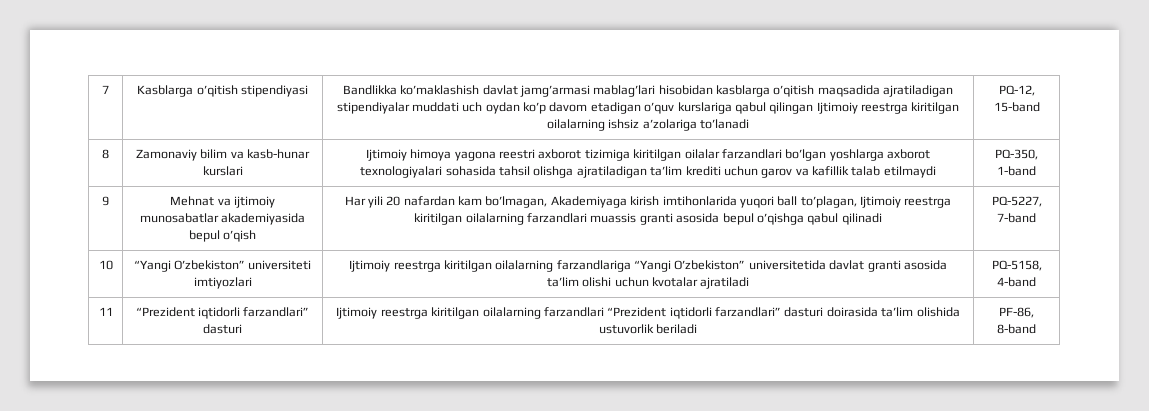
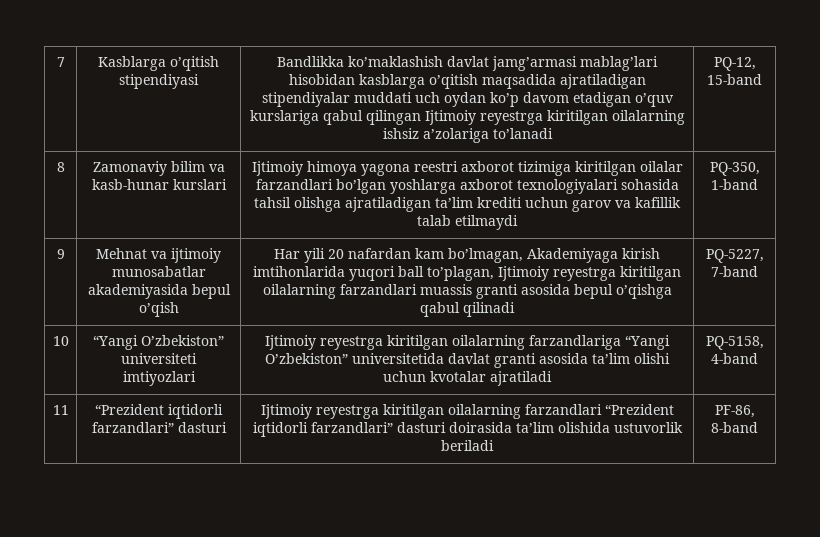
[861,103,909,114] reestrga -> [479,111,543,125] reyestrga
[904,197,952,208] reestrga -> [553,267,616,281] reyestrga
[393,261,441,272] reestrga -> [320,336,383,350] reyestrga
[380,308,428,319] reestrga -> [315,405,379,419] reyestrga

